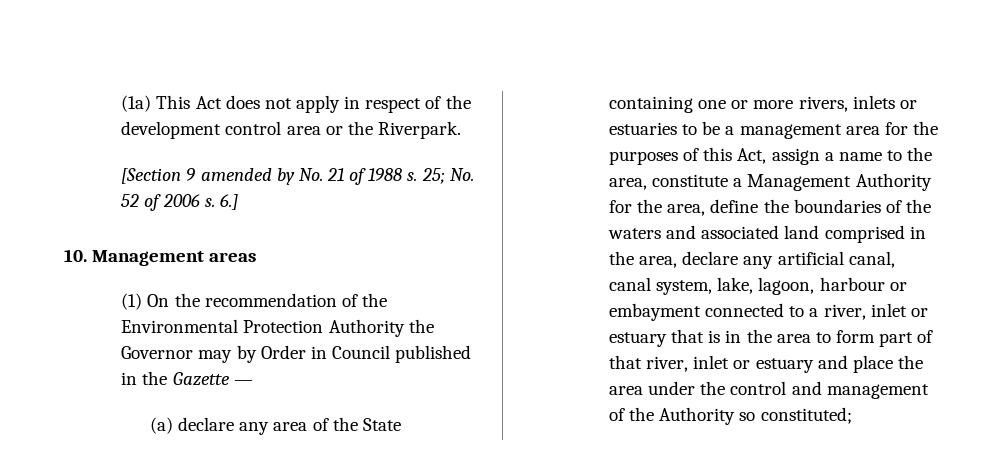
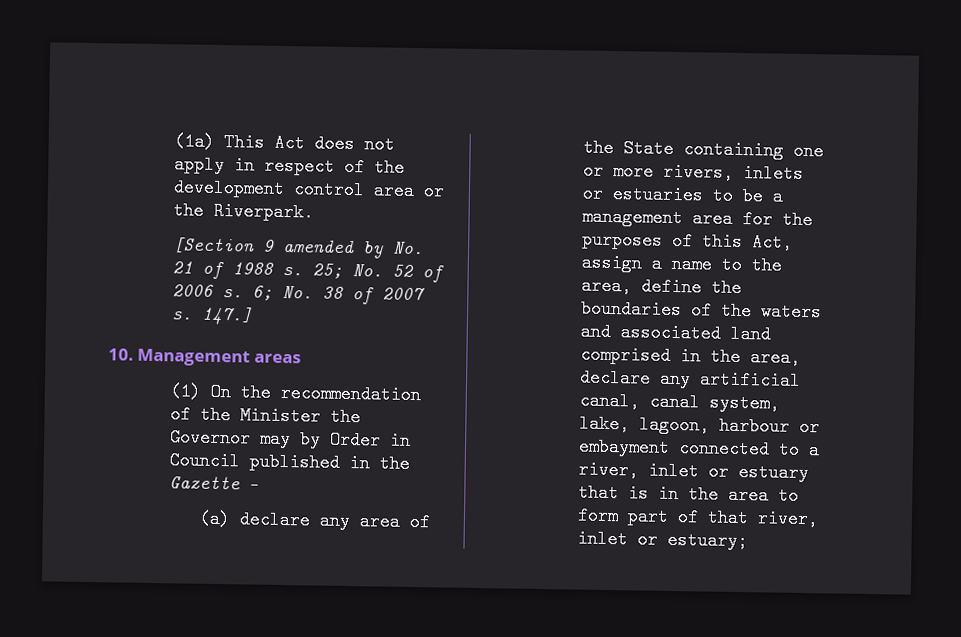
[219,194,238,210] 6.] -> [251,285,425,305] [170,306,253,326] 6; No. 38 of 2007 s. 147.]
[121,319,405,337] Environmental Protection Authority -> [239,406,321,426] Minister
[652,173,932,191] [609,199,706,216] constitute a Management Authority for the area, -> (633, 286) none
[755,355,923,373] [609,381,929,399] [609,407,852,425] estuary and place the area under the control and management of the Authority so constituted; -> [667,530,749,551] estuary;

